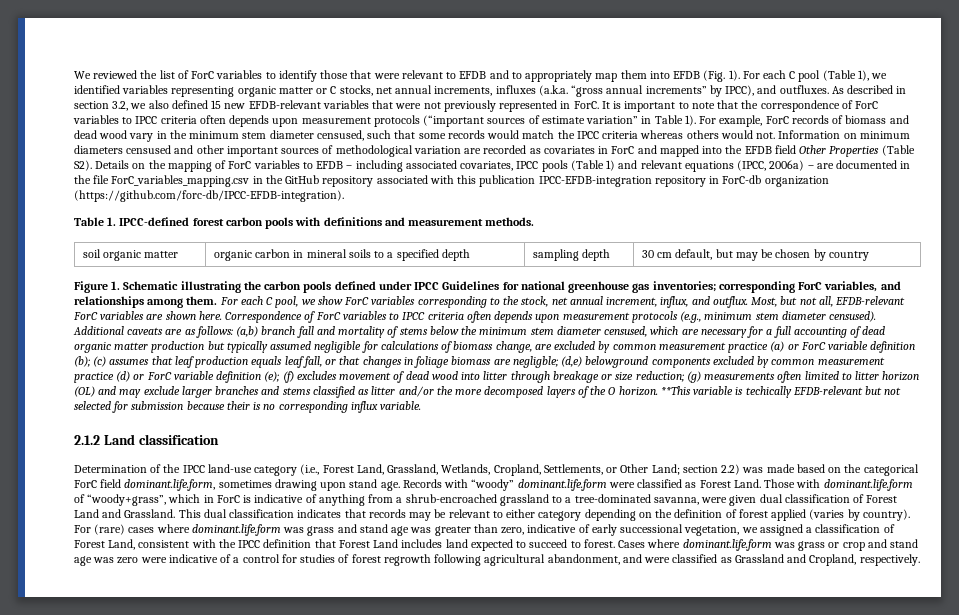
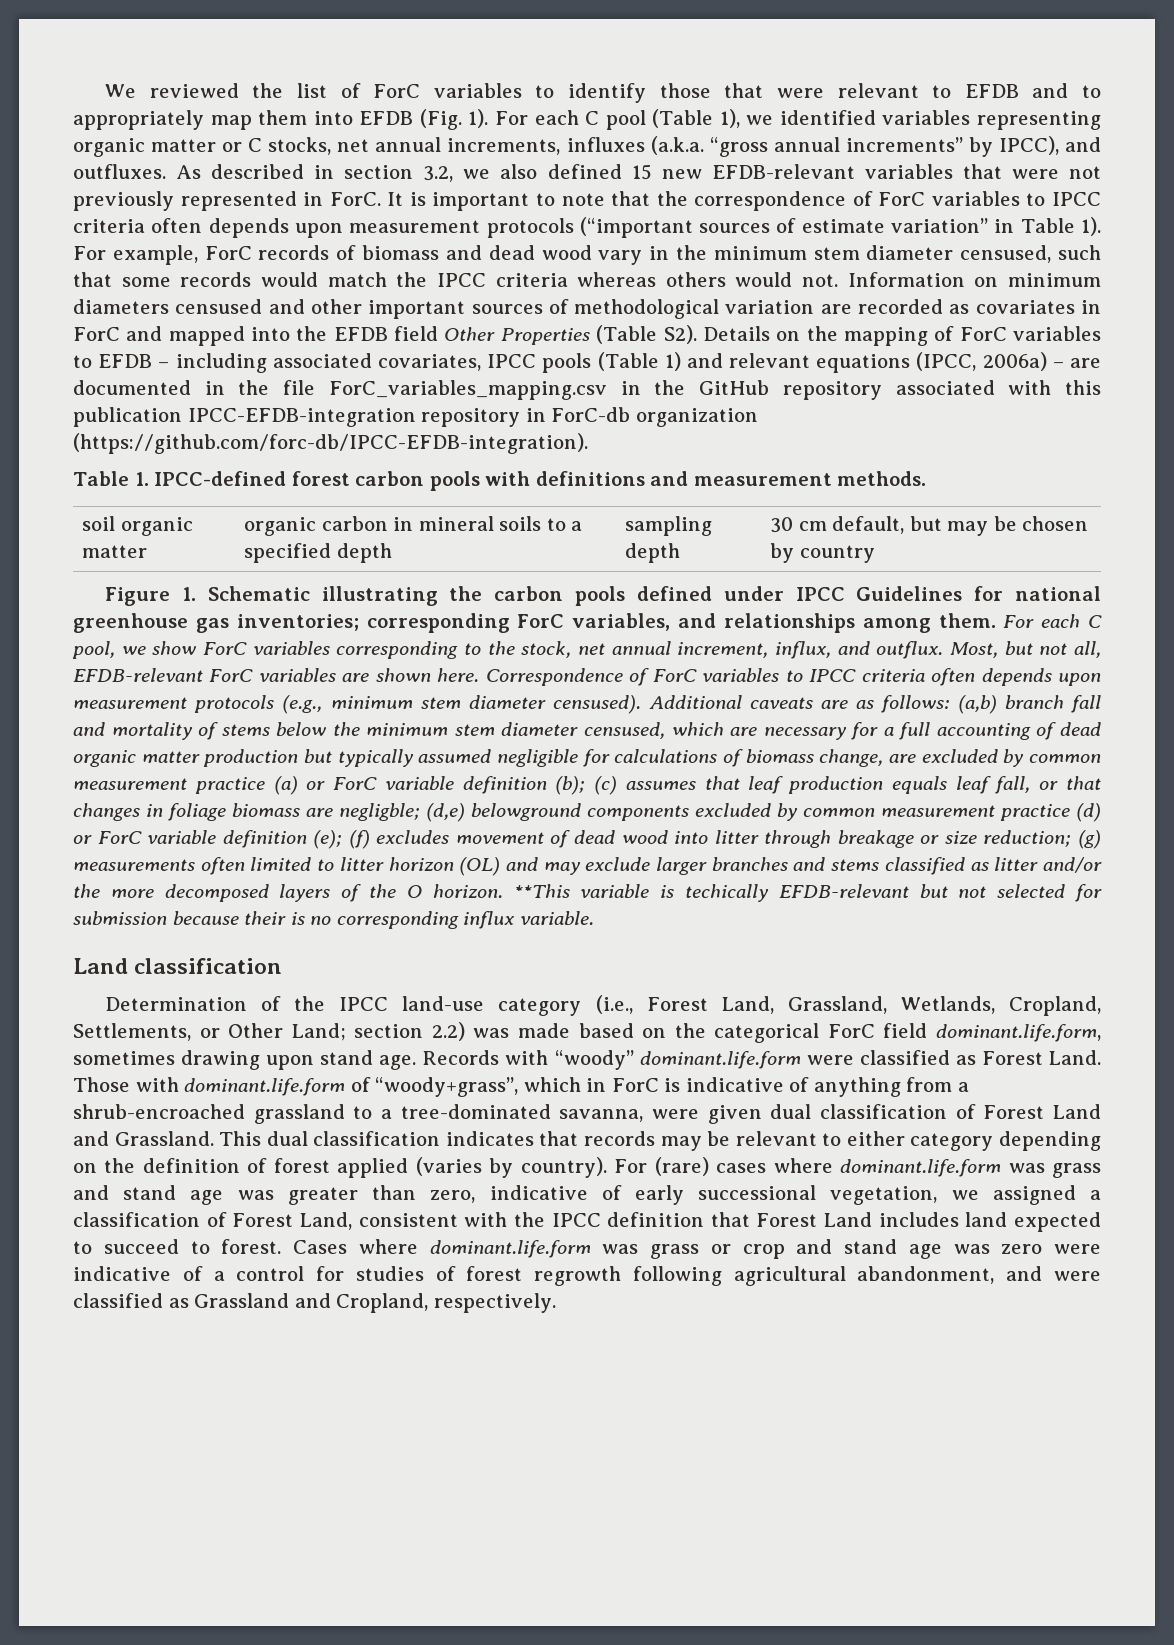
[74,435,100,445] 2.1.2 -> (594, 918) none

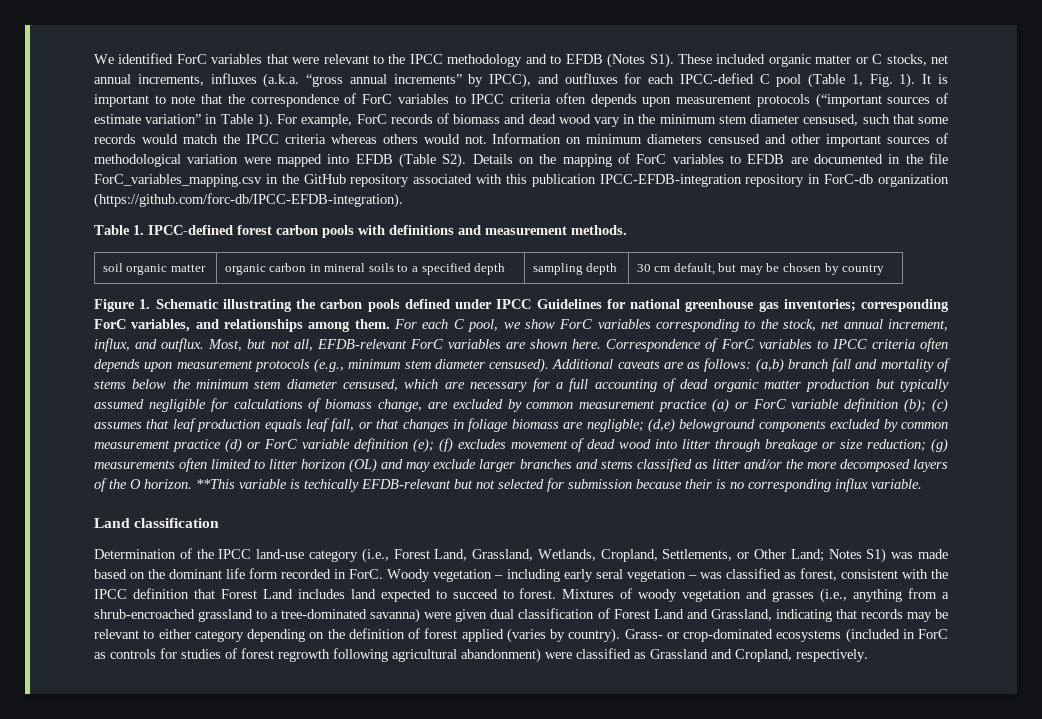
[149,83,1101,103] [73,109,1101,130] reviewed the list of ForC variables to identify those that were relevant to EFDB and to appropriately map them into EFDB (Fig. 1). For each C pool (Table 1), we identified variables representing -> [118,53,766,68] identified ForC variables that were relevant to the IPCC methodology and to EFDB (Notes S1). These included
[73,164,1102,182] [73,191,381,211] outfluxes. As described in section 3.2, we also defined 15 new EFDB-relevant variables that were not previously represented in ForC. -> [564,73,916,88] outfluxes for each IPCC-defied C pool (Table 1, Fig. 1).
[820,299,1101,314] [73,326,590,346] are recorded as covariates in ForC and mapped into the EFDB field Other Properties -> [243,154,393,167] were mapped into EFDB
[158,352,1064,373] – including associated covariates, IPCC pools (Table 1) and relevant equations (IPCC, 2006a) – -> (785, 159) none
[354,1022,465,1041] section 2.2) -> [828,548,887,563] Notes S1)
[714,1023,1101,1043] [73,1050,1102,1070] [73,1077,810,1097] categorical ForC field dominant.life.form, sometimes drawing upon stand age. Records with “woody” dominant.life.form were classified as Forest Land. Those with dominant.life.form of “woody+grass”, which in ForC is indicative of -> [169,568,949,582] [94,588,848,603] dominant life form recorded in ForC. Woody vegetation – including early seral vegetation – was classified as forest, consistent with the IPCC definition that Forest Land includes land expected to succeed to forest. Mixtures of woody vegetation and grasses (i.e.,
[559,1109,644,1122] savanna, -> [370,608,421,623] savanna)
[114,1131,534,1146] Grassland. This dual classification indicates -> [710,609,832,622] Grassland, indicating
[614,1157,1102,1178] [73,1185,1101,1205] [73,1212,1101,1232] [73,1239,1101,1259] [73,1266,305,1281] For (rare) cases where dominant.life.form was grass and stand age was greater than zero, indicative of early successional vegetation, we assigned a classification of Forest Land, consistent with the IPCC definition that Forest Land includes land expected to succeed to forest. Cases where dominant.life.form was grass or crop and stand age was zero were indicative of a control -> [624,628,948,643] [94,649,156,659] Grass- or crop-dominated ecosystems (included in ForC as controls
[857,1266,1043,1284] abandonment, and -> [461,648,541,663] abandonment)

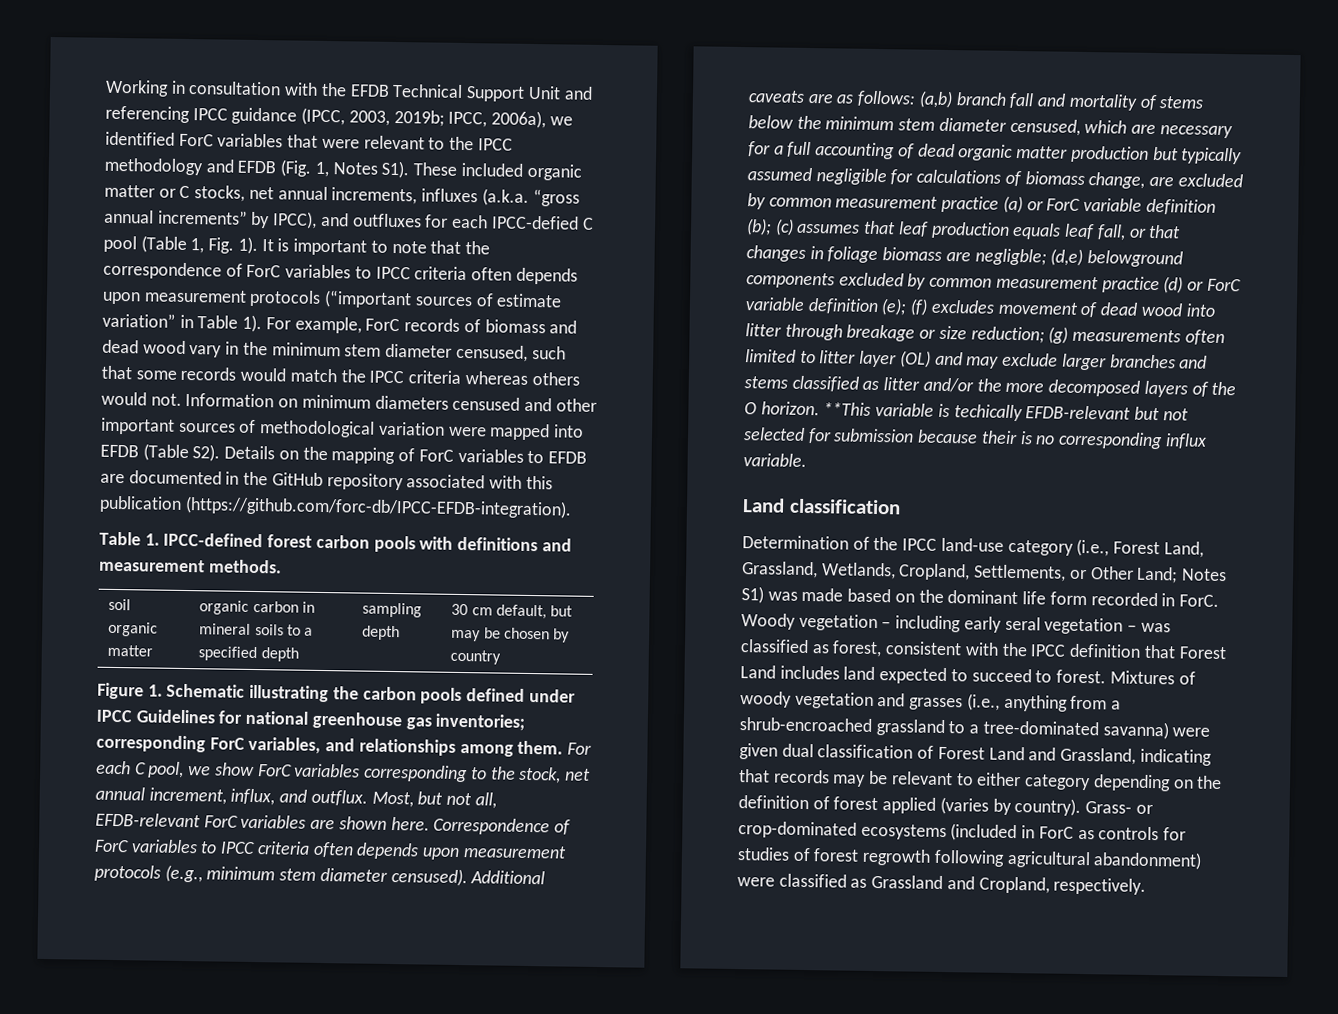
[94,54,114,64] We -> [105,79,593,102] [105,105,573,129] Working in consultation with the EFDB Technical Support Unit and referencing IPCC guidance (IPCC, 2003, 2019b; IPCC, 2006a), we
[550,53,646,68] to EFDB (Notes -> [237,159,378,178] EFDB (Fig. 1, Notes
[929,153,949,164] [94,174,299,187] file ForC_variables_mapping.csv in the -> (269, 478) none
[599,174,949,187] IPCC-EFDB-integration repository in ForC-db organization -> (182, 504) none
[301,459,346,469] horizon -> [859,350,898,368] layer

